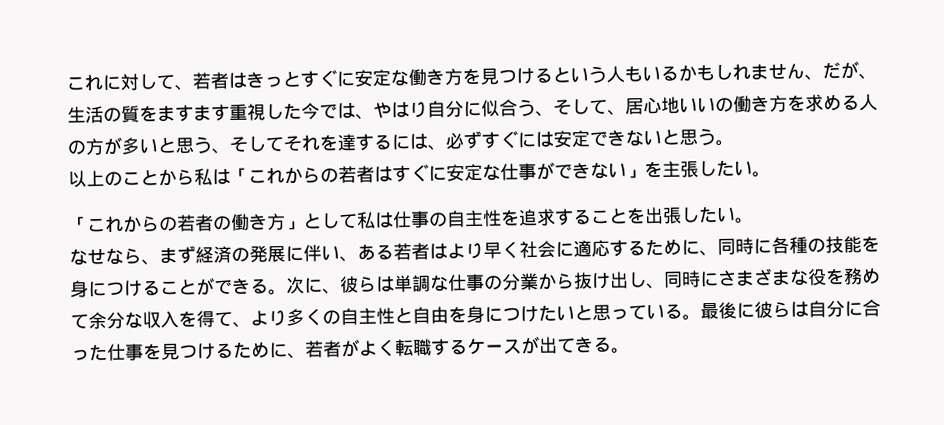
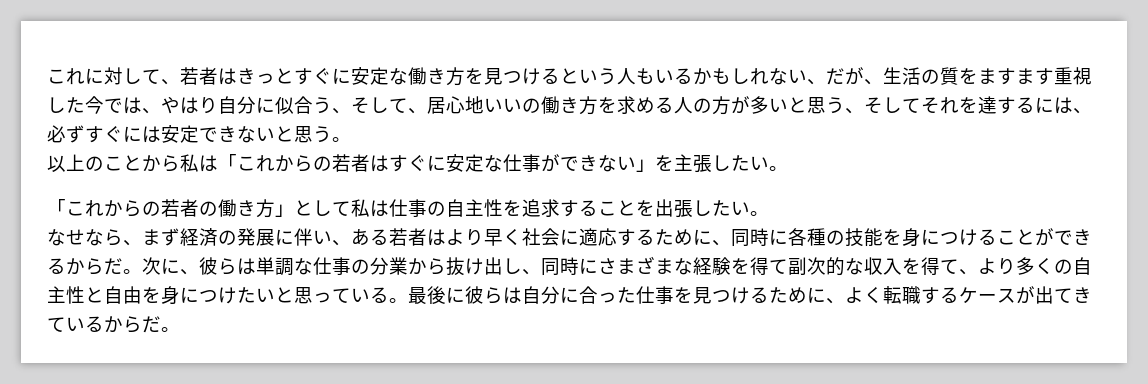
[750,63,805,80] ません -> [769,68,807,85] ない
(269, 286) none -> [66,258,123,275] からだ
[807,267,881,286] [70,311,125,330] 役を務めて余分 -> [693,257,845,276] 経験を得て副次的
[305,338,360,358] 若者が -> (845, 301) none
[593,336,612,353] る -> [47,316,161,333] ているからだ

